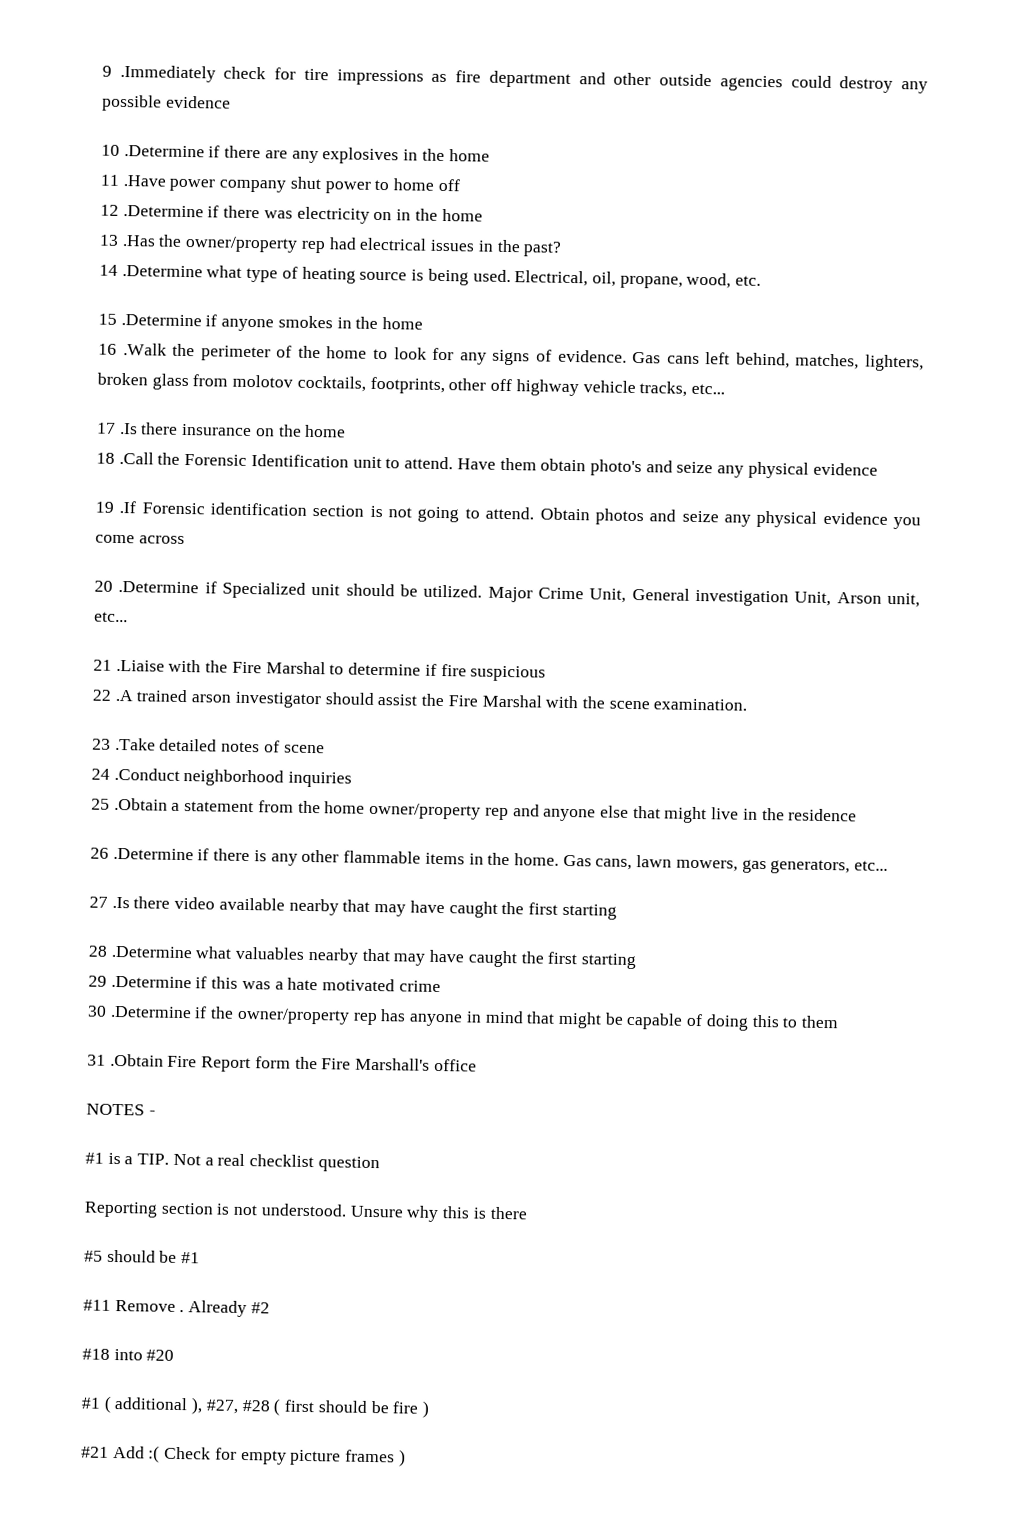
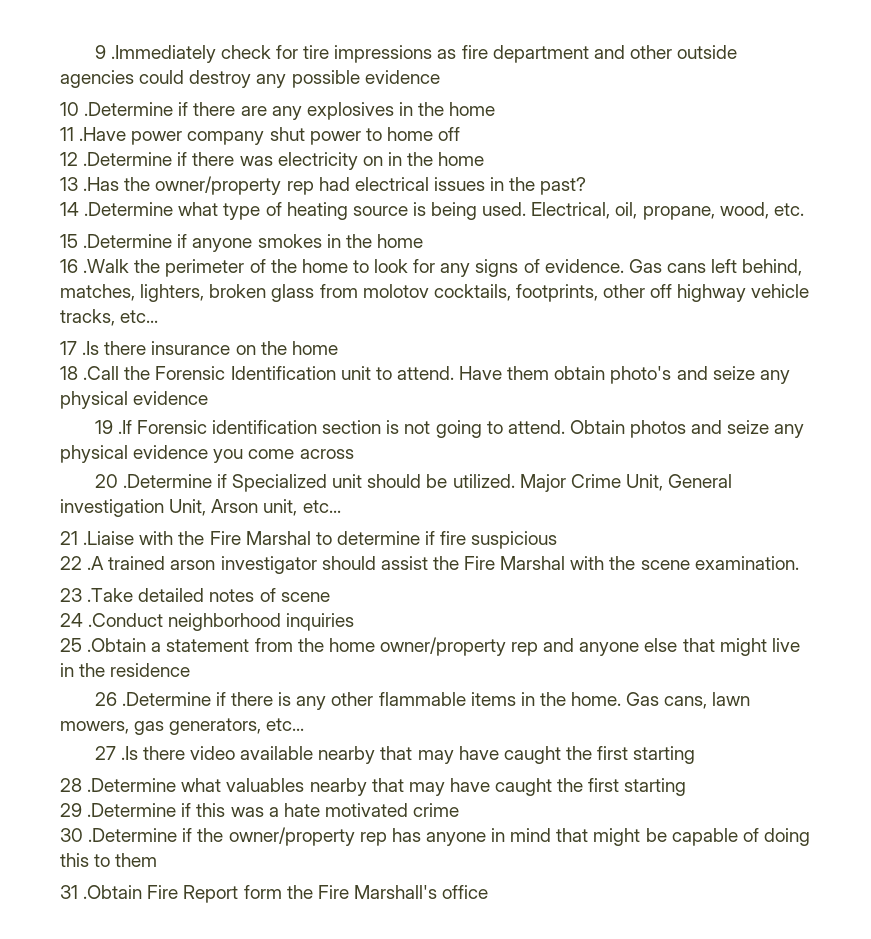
[86,1103,156,1116] [85,1152,380,1173] [84,1201,528,1223] [84,1249,201,1264] [83,1299,270,1318] [82,1348,175,1361] [81,1395,430,1418] [81,1445,406,1467] // NOTES - // #1 is a TIP. Not a real checklist question // Reporting section is not understood. Unsure why this is there // #5 should be #1 // #11 Remove . Already #2 // #18 into #20 // #1 ( additional ), #27, #28 ( first should be fire ) // #21 Add :( Check for empty picture frames ) -> (489, 892) none

